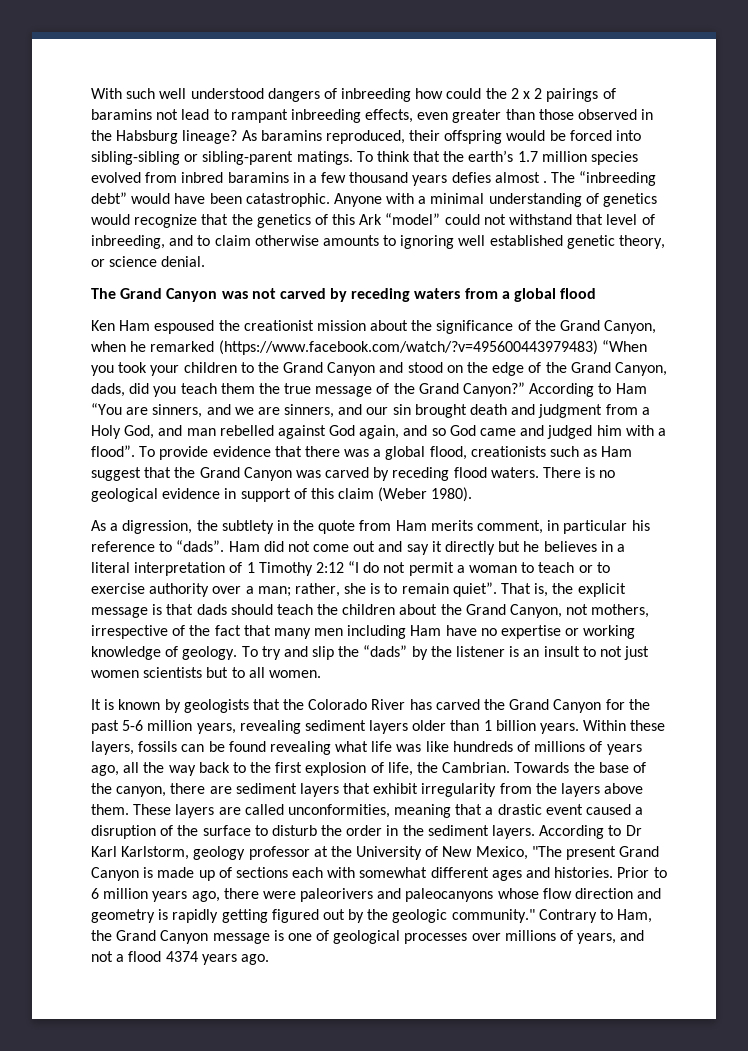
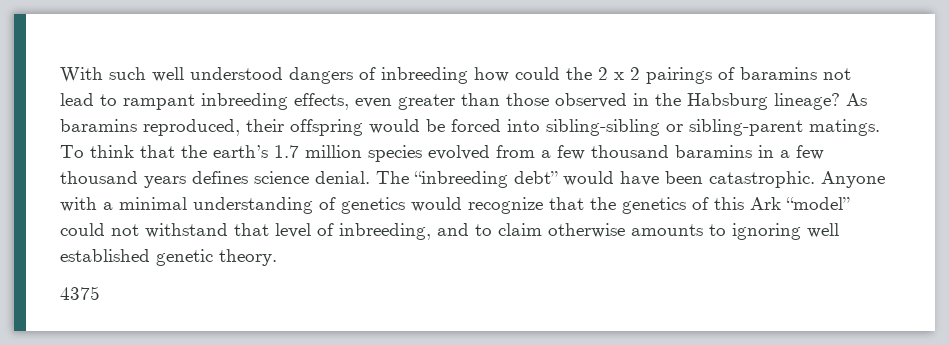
[181,172,224,183] inbred -> [541,145,669,160] a few thousand
[451,172,548,183] defies almost . -> [192,171,370,184] defines science denial.
[619,235,666,249] [91,256,206,267] [91,288,597,302] [91,320,657,334] [91,340,647,355] [91,362,667,376] [91,382,647,397] [91,403,650,418] [91,425,666,439] [91,445,633,460] [91,467,616,481] [91,487,473,502] [91,520,650,534] [91,540,625,555] [91,561,610,576] [91,582,626,597] [91,604,650,618] [91,625,636,639] [91,645,650,660] [91,667,321,678] [91,699,650,713] [91,720,666,734] [91,741,642,755] [91,762,646,776] [91,783,644,797] [91,804,644,818] [91,825,642,839] [91,846,660,860] [91,867,667,881] [91,888,662,902] [91,909,653,923] [91,930,645,944] [91,951,269,965] theory, or science denial. // The Grand Canyon was not carved by receding waters from a global flood // Ken Ham espoused the creationist mission about the significance of the Grand Canyon, when he remarked (https://www.facebook.com/watch/?v=495600443979483) “When you took your children to the Grand Canyon and stood on the edge of the Grand Canyon, dads, did you teach them the true message of the Grand Canyon?” According to Ham “You are sinners, and we are sinners, and our sin brought death and judgment from a Holy God, and man rebelled against God again, and so God came and judged him with a flood”. To provide evidence that there was a global flood, creationists such as Ham suggest that the Grand Canyon was carved by receding flood waters. There is no geological evidence in support of this claim (Weber 1980). // As a digression, the subtlety in the quote from Ham merits comment, in particular his reference to “dads”. Ham did not come out and say it directly but he believes in a literal interpretation of 1 Timothy 2:12 “I do not permit a woman to teach or to exercise authority over a man; rather, she is to remain quiet”. That is, the explicit message is that dads should teach the children about the Grand Canyon, not mothers, irrespective of the fact that many men including Ham have no expertise or working knowledge of geology. To try and slip the “dads” by the listener is an insult to not just women scientists but to all women. // It is known by geologists that the Colorado River has carved the Grand Canyon for the past 5-6 million years, revealing sediment layers older than 1 billion years. Within these layers, fossils can be found revealing what life was like hundreds of millions of years ago, all the way back to the first explosion of life, the Cambrian. Towards the base of the canyon, there are sediment layers that exhibit irregularity from the layers above them. These layers are called unconformities, meaning that a drastic event caused a disruption of the surface to disturb the order in the sediment layers. According to Dr Karl Karlstorm, geology professor at the University of New Mexico, "The present Grand Canyon is made up of sections each with somewhat different ages and histories. Prior to 6 million years ago, there were paleorivers and paleocanyons whose flow direction and geometry is rapidly getting figured out by the geologic community." Contrary to Ham, the Grand Canyon message is one of geological processes over millions of years, and not a flood 4374 years ago. -> [219,249,277,266] [60,286,100,300] theory. // 4375

